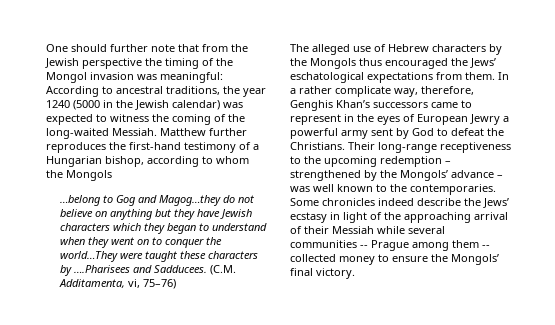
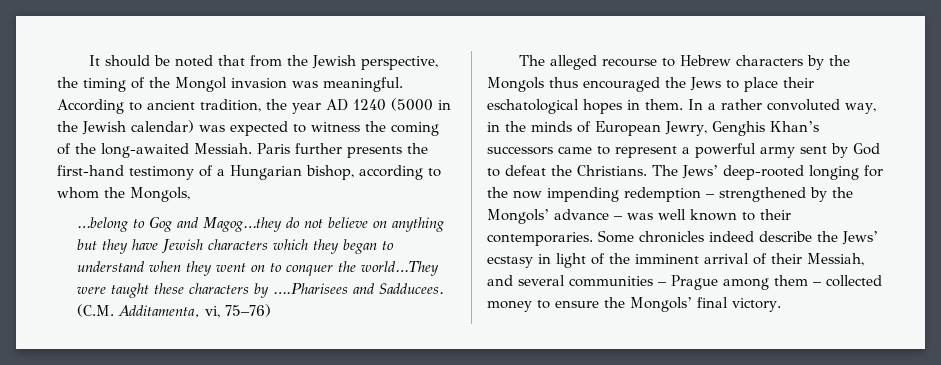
[46,44,175,52] One should further note -> [89,55,214,67] It should be noted
[82,58,142,69] perspective -> [361,56,439,70] perspective,
[160,72,223,83] meaningful: -> [323,77,403,92] meaningful.
[116,86,220,95] ancestral traditions, -> [147,99,261,112] ancient tradition,
(266, 92) none -> [326,99,348,111] AD
[46,128,247,139] [46,142,106,153] long-waited Messiah. Matthew further reproduces -> [101,143,402,158] long-awaited Messiah. Paris further presents
[66,170,112,181] Mongols -> [130,187,190,202] Mongols,
[353,44,386,52] use of -> [602,58,676,67] recourse to
[470,58,496,68] [290,72,509,83] [290,86,474,97] Jews’ eschatological expectations from them. In a rather complicate way, therefore, -> [690,77,814,92] [487,99,876,114] [487,121,707,136] Jews to place their eschatological hopes in them. In a rather convoluted way, in the minds of European Jewry,
[344,114,500,125] in the eyes of European Jewry -> (677, 152) none
[348,142,511,153] [290,156,377,167] Their long-range receptiveness to the upcoming -> [652,165,883,180] [487,187,619,202] The Jews’ deep-rooted longing for the now impending
[390,184,407,192] the -> [760,209,791,220] their
[404,212,471,223] approaching -> [635,254,699,264] imminent
[332,226,405,234] Messiah while -> [807,253,864,266] [487,275,513,286] Messiah, and
[360,245,368,248] -- -> [658,282,667,286] –
[482,245,490,248] -- -> [813,282,822,286] –

